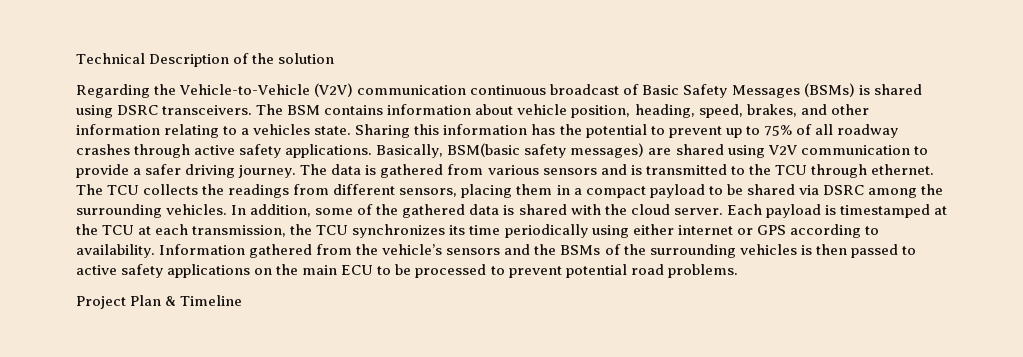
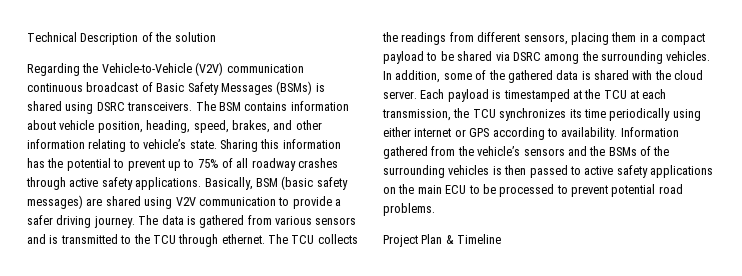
[241,124,311,135] a vehicles -> [143,139,187,149] vehicle’s
[447,143,521,157] BSM(basic -> [255,176,314,190] BSM (basic

